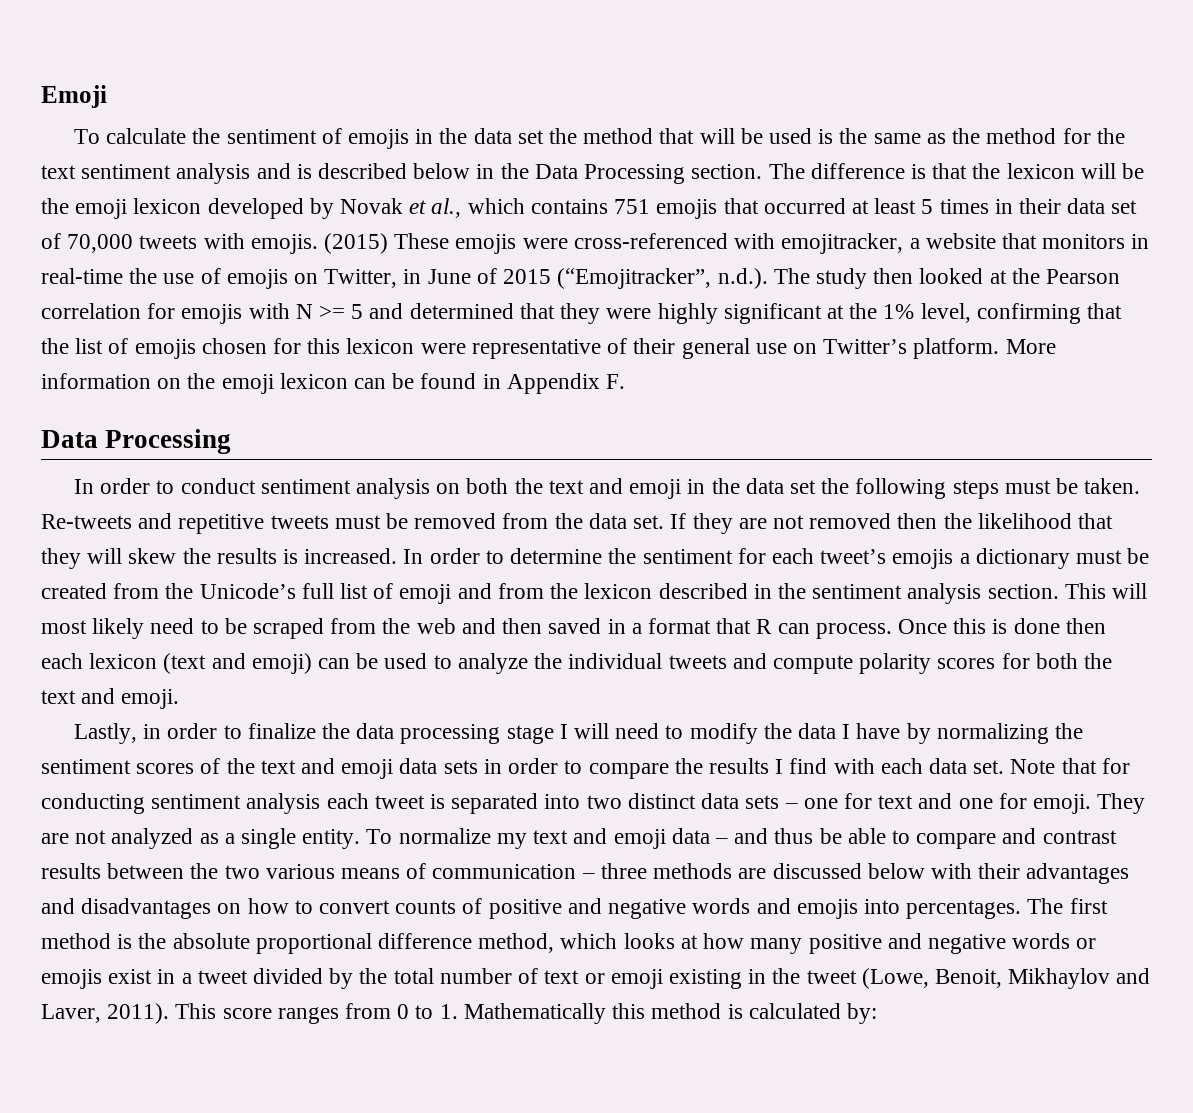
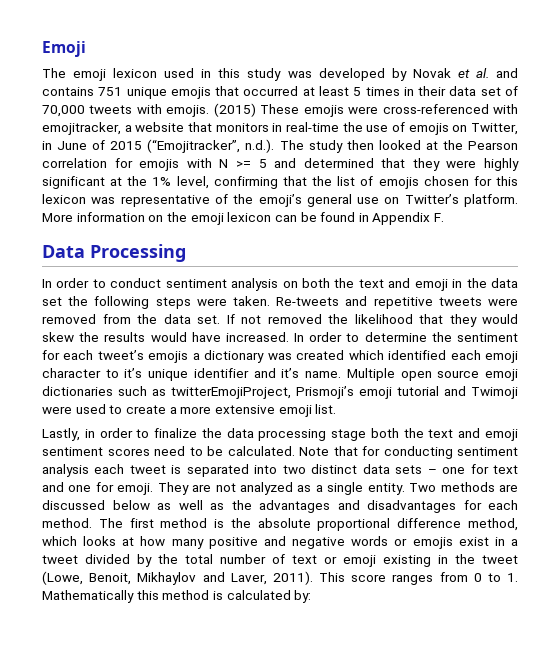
[73,128,1125,149] [41,163,1144,184] [41,198,202,219] To calculate the sentiment of emojis in the data set the method that will be used is the same as the method for the text sentiment analysis and is described below in the Data Processing section. The difference is that the lexicon will be the emoji lexicon -> [42,68,312,81] The emoji lexicon used in this study was
[431,198,525,218] al., which -> [475,68,518,78] al. and
(651, 206) none -> [126,87,167,99] unique
[420,343,466,354] were -> [91,197,116,204] was
[633,338,676,354] their -> [233,194,302,207] the emoji’s
[1004,478,1079,494] must be -> [196,298,227,306] were
[334,513,409,529] must be -> [487,298,518,306] were
[692,513,767,534] they are -> (235, 319) none
[897,513,938,529] then -> (322, 319) none
[87,548,123,564] will -> [482,314,518,324] would
[283,549,299,564] is -> [150,332,221,342] would have
[1075,548,1150,564] [41,583,1147,604] [41,618,1106,639] [41,653,1112,674] [41,688,180,709] must be created from the Unicode’s full list of emoji and from the lexicon described in the sentiment analysis section. This will most likely need to be scraped from the web and then saved in a format that R can process. Once this is done then each lexicon (text and emoji) can be used to analyze the individual tweets and compute polarity scores for both the text and emoji. -> [267,350,518,363] [42,368,518,381] [42,386,518,399] [42,404,337,417] was created which identified each emoji character to it’s unique identifier and it’s name. Multiple open source emoji dictionaries such as twitterEmojiProject, Prismoji’s emoji tutorial and Twimoji were used to create a more extensive emoji list.
[559,723,1084,744] [41,758,1005,779] I will need to modify the data I have by normalizing the sentiment scores of the text and emoji data sets in order to compare the results I find with each data set. -> [370,428,518,441] [42,446,295,456] both the text and emoji sentiment scores need to be calculated.
[366,828,1117,849] [41,863,1130,884] [41,898,1022,919] To normalize my text and emoji data – and thus be able to compare and contrast results between the two various means of communication – three methods are discussed below with their advantages and disadvantages on how to convert counts of positive and negative words and emojis into percentages. -> [409,482,518,492] [42,500,518,513] [42,518,92,528] Two methods are discussed below as well as the advantages and disadvantages for each method.

